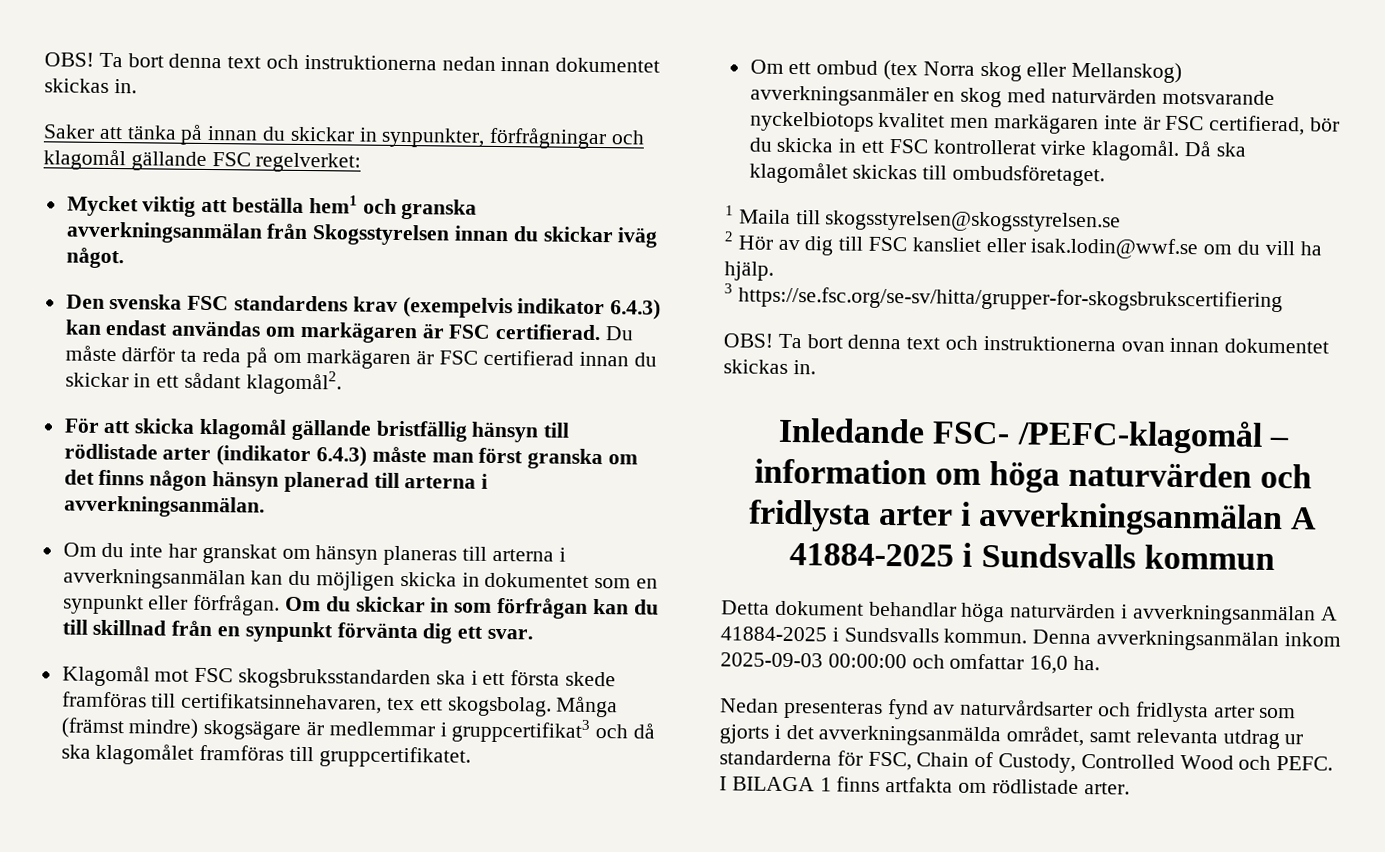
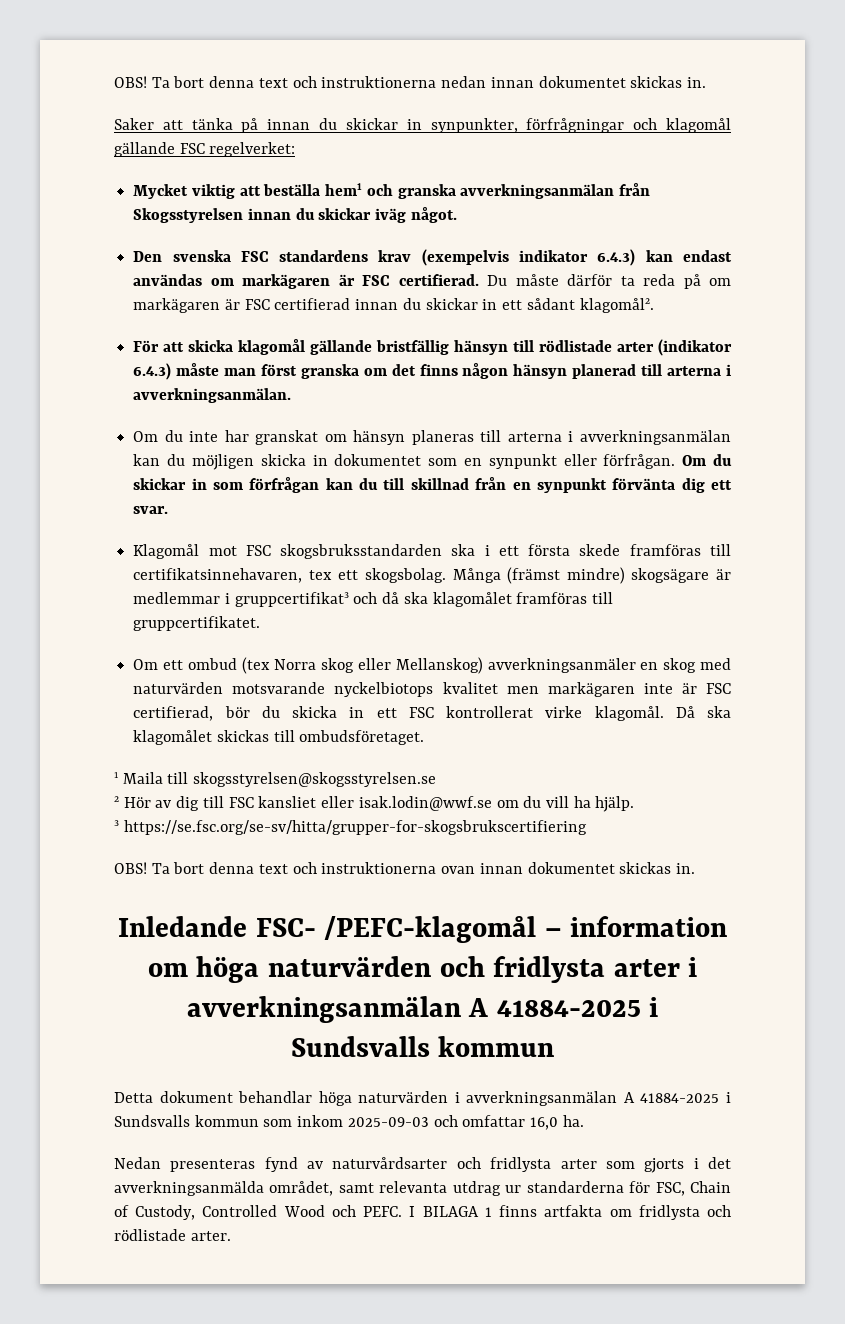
[943,628,1280,652] kommun. Denna avverkningsanmälan -> [194,1115,293,1127] kommun som
[827,653,907,669] 00:00:00 -> (429, 1122) none
(988, 788) none -> [638,1205,731,1220] fridlysta och

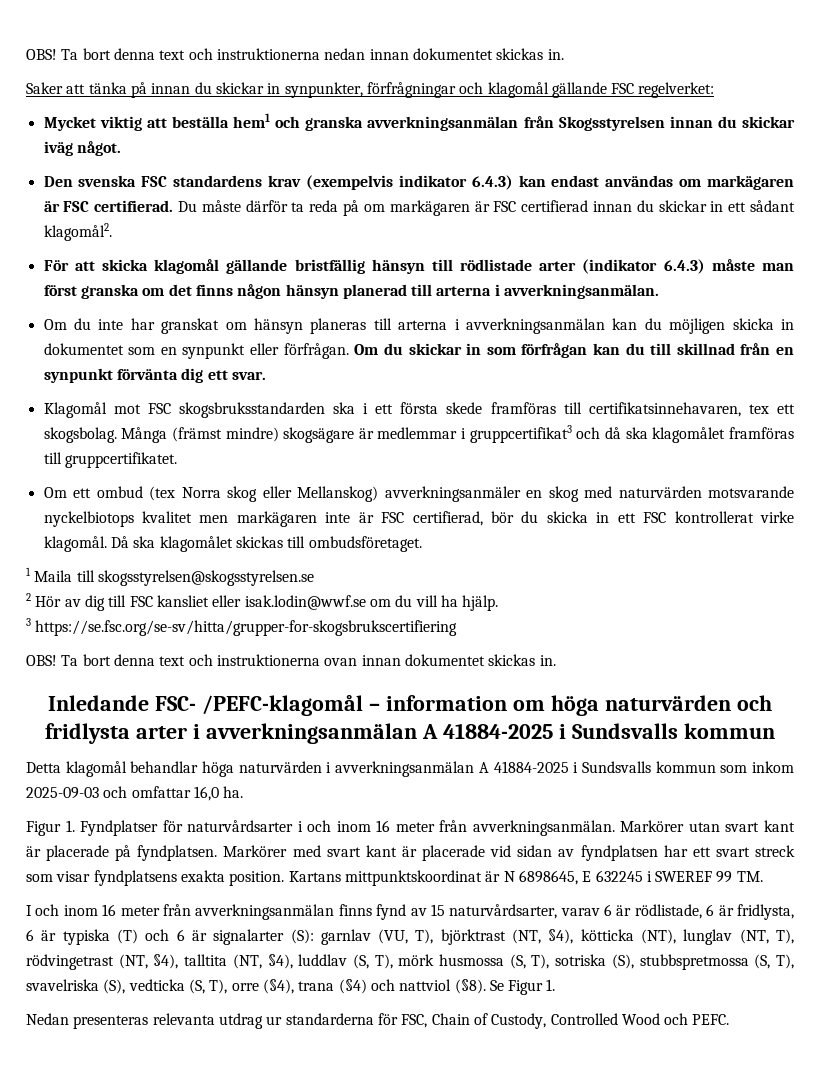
[159,1091,233,1103] dokument -> [65,761,127,777] klagomål
[114,1157,732,1173] [114,1181,374,1196] Nedan presenteras fynd av naturvårdsarter och fridlysta arter som gjorts i det avverkningsanmälda området, samt -> [26,820,795,836] [26,845,796,861] [26,870,763,886] [26,904,795,920] [26,929,794,945] [26,954,795,970] [26,979,556,995] [26,1013,149,1029] Figur 1. Fyndplatser för naturvårdsarter i och inom 16 meter från avverkningsanmälan. Markörer utan svart kant är placerade på fyndplatsen. Markörer med svart kant är placerade vid sidan av fyndplatsen har ett svart streck som visar fyndplatsens exakta position. Kartans mittpunktskoordinat är N 6898645, E 632245 i SWEREF 99 TM. // I och inom 16 meter från avverkningsanmälan finns fynd av 15 naturvårdsarter, varav 6 är rödlistade, 6 är fridlysta, 6 är typiska (T) och 6 är signalarter (S): garnlav (VU, T), björktrast (NT, §4), kötticka (NT), lunglav (NT, T), rödvingetrast (NT, §4), talltita (NT, §4), luddlav (S, T), mörk husmossa (S, T), sotriska (S), stubbspretmossa (S, T), svavelriska (S), vedticka (S, T), orre (§4), trana (§4) och nattviol (§8). Se Figur 1. // Nedan presenteras
[409,1205,731,1220] [114,1229,231,1241] I BILAGA 1 finns artfakta om fridlysta och rödlistade arter. -> (730, 1019) none

